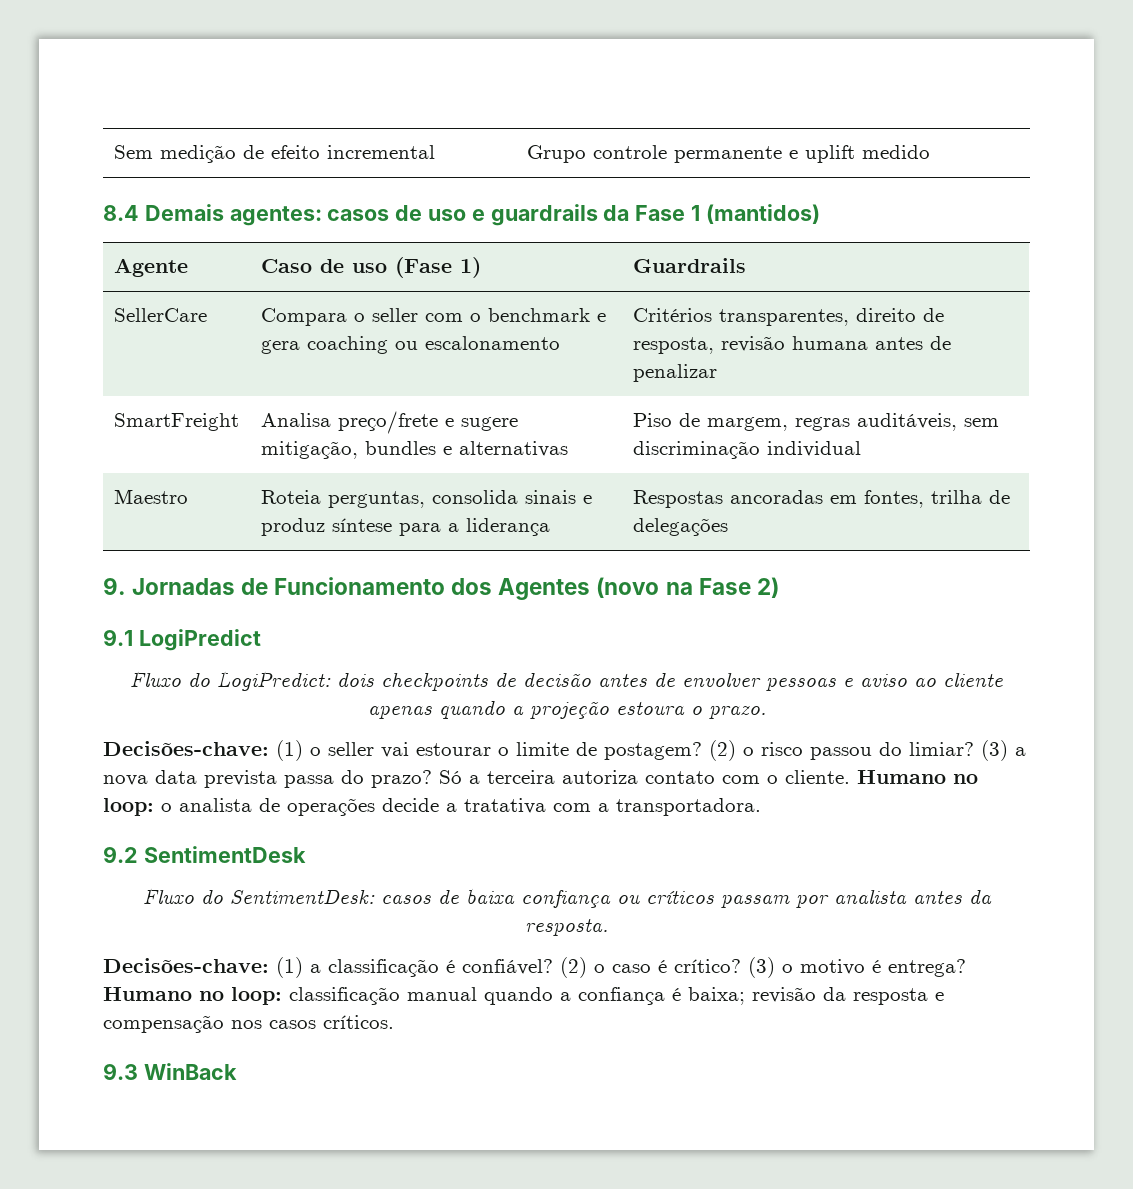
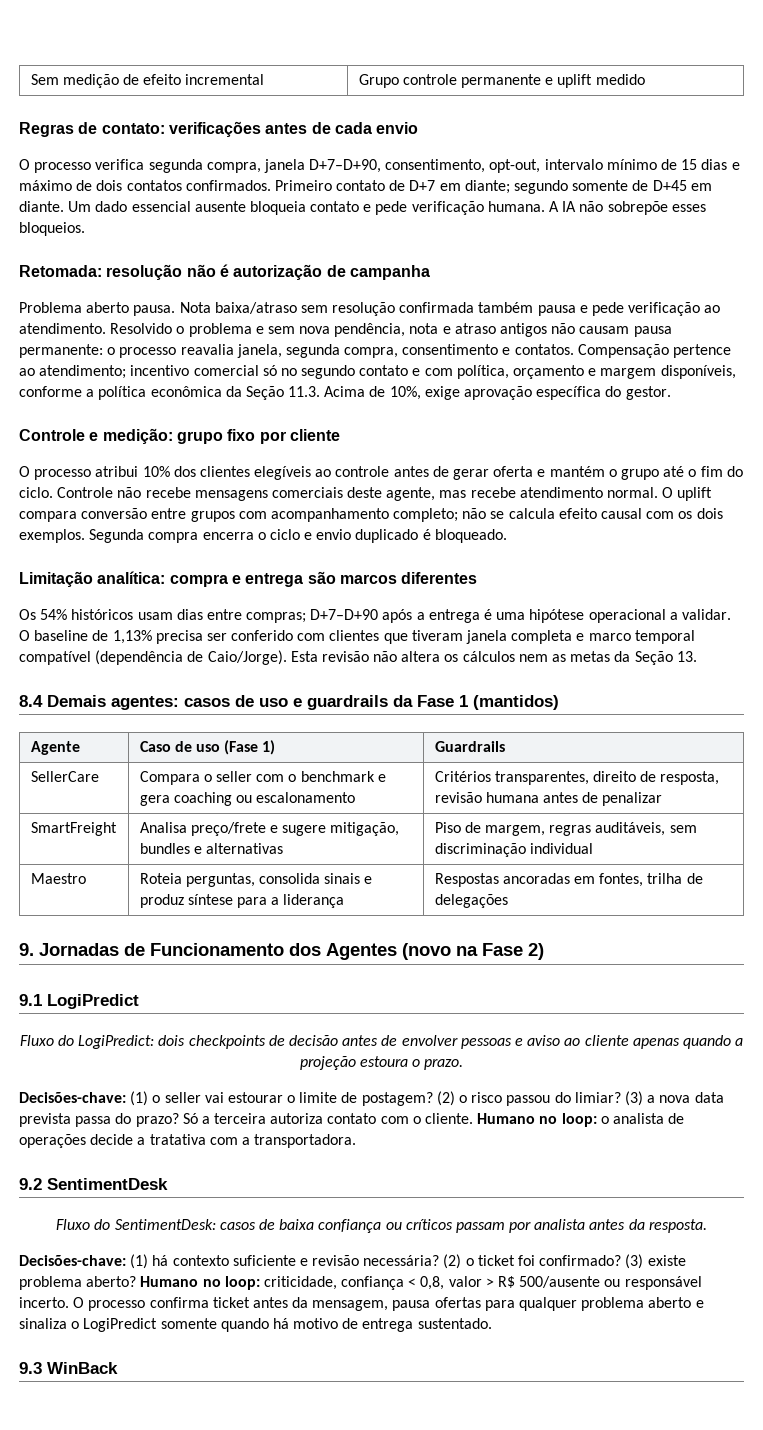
(930, 152) none -> [19,121,419,137] [19,159,740,173] [19,180,712,194] [19,201,706,215] [19,222,85,236] [19,264,430,280] [19,302,721,316] [19,323,672,337] [19,344,732,358] [19,365,736,379] [19,386,671,400] [19,428,340,444] [19,466,743,480] [19,487,713,501] [19,508,723,522] [19,529,507,543] [19,571,478,587] [19,609,731,623] [19,630,695,644] [19,650,697,665] // Regras de contato: verificações antes de cada envio // O processo verifica segunda compra, janela D+7–D+90, consentimento, opt-out, intervalo mínimo de 15 dias e máximo de dois contatos confirmados. Primeiro contato de D+7 em diante; segundo somente de D+45 em diante. Um dado essencial ausente bloqueia contato e pede verificação humana. A IA não sobrepõe esses bloqueios. // Retomada: resolução não é autorização de campanha // Problema aberto pausa. Nota baixa/atraso sem resolução confirmada também pausa e pede verificação ao atendimento. Resolvido o problema e sem nova pendência, nota e atraso antigos não causam pausa permanente: o processo reavalia janela, segunda compra, consentimento e contatos. Compensação pertence ao atendimento; incentivo comercial só no segundo contato e com política, orçamento e margem disponíveis, conforme a política econômica da Seção 11.3. Acima de 10%, exige aprovação específica do gestor. // Controle e medição: grupo fixo por cliente // O processo atribui 10% dos clientes elegíveis ao controle antes de gerar oferta e mantém o grupo até o fim do ciclo. Controle não recebe mensagens comerciais deste agente, mas recebe atendimento normal. O uplift compara conversão entre grupos com acompanhamento completo; não se calcula efeito causal com os dois exemplos. Segunda compra encerra o ciclo e envio duplicado é bloqueado. // Limitação analítica: compra e entrega são marcos diferentes // Os 54% históricos usam dias entre compras; D+7–D+90 após a entrega é uma hipótese operacional a validar. O baseline de 1,13% precisa ser conferido com clientes que tiveram janela completa e marco temporal compatível (dependência de Caio/Jorge). Esta revisão não altera os cálculos nem as metas da Seção 13.
[310,957,966,978] [103,987,944,1005] [103,1015,394,1033] a classificação é confiável? (2) o caso é crítico? (3) o motivo é entrega? Humano no loop: classificação manual quando a confiança é baixa; revisão da resposta e compensação nos casos críticos. -> [152,1254,686,1269] [19,1276,702,1290] [19,1297,704,1311] [19,1318,492,1332] há contexto suficiente e revisão necessária? (2) o ticket foi confirmado? (3) existe problema aberto? Humano no loop: criticidade, confiança < 0,8, valor > R$ 500/ausente ou responsável incerto. O processo confirma ticket antes da mensagem, pausa ofertas para qualquer problema aberto e sinaliza o LogiPredict somente quando há motivo de entrega sustentado.

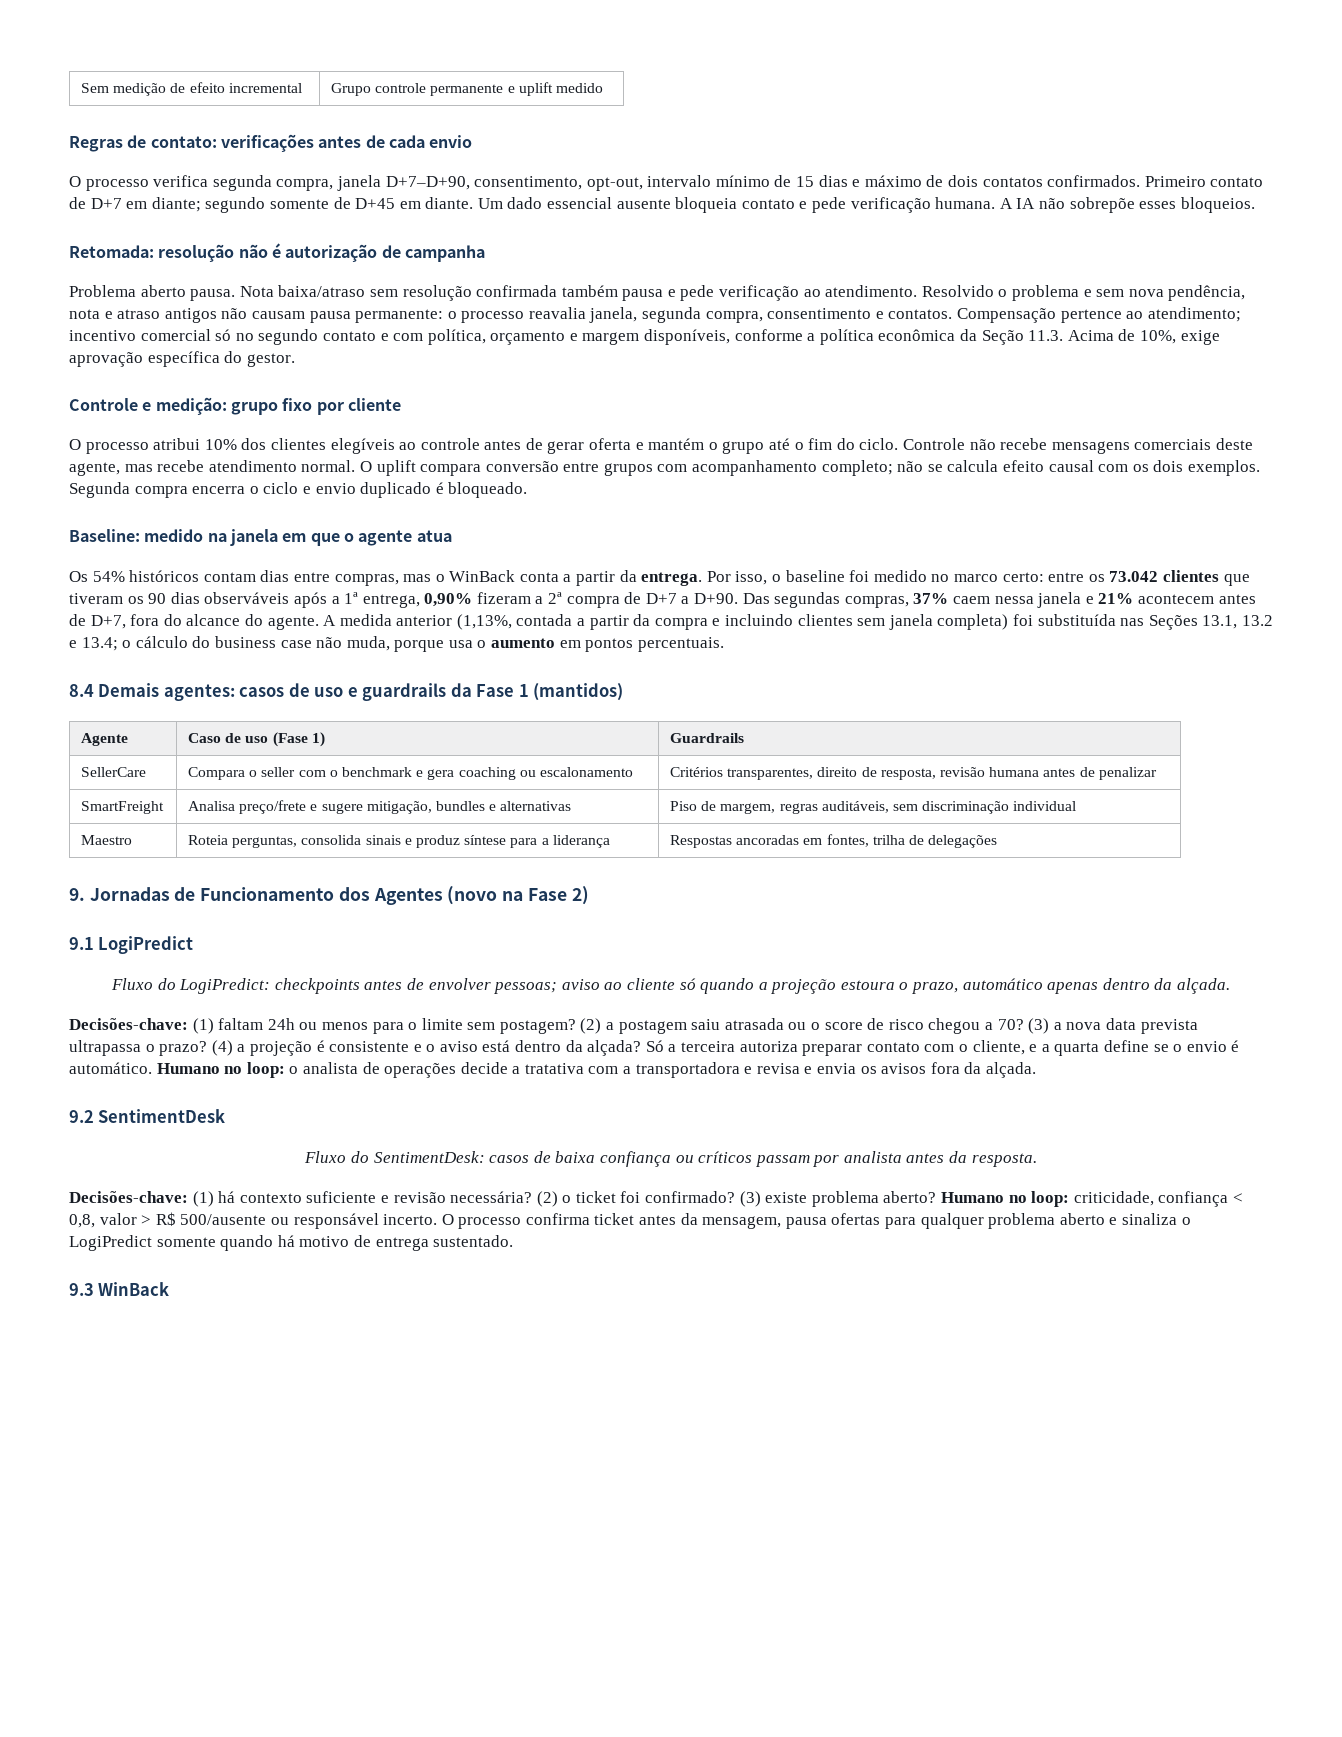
[19,571,478,587] Limitação analítica: compra e entrega são marcos diferentes -> [69,529,452,546] Baseline: medido na janela em que o agente atua
[137,612,173,620] usam -> [203,572,256,582] contam
[246,609,731,623] [19,630,695,644] [19,650,697,665] compras; D+7–D+90 após a entrega é uma hipótese operacional a validar. O baseline de 1,13% precisa ser conferido com clientes que tiveram janela completa e marco temporal compatível (dependência de Caio/Jorge). Esta revisão não altera os cálculos nem as metas da Seção 13. -> [334,570,1250,586] [69,592,1256,608] [69,614,1273,630] [69,636,724,652] compras, mas o WinBack conta a partir da entrega. Por isso, o baseline foi medido no marco certo: entre os 73.042 clientes que tiveram os 90 dias observáveis após a 1ª entrega, 0,90% fizeram a 2ª compra de D+7 a D+90. Das segundas compras, 37% caem nessa janela e 21% acontecem antes de D+7, fora do alcance do agente. A medida anterior (1,13%, contada a partir da compra e incluindo clientes sem janela completa) foi substituída nas Seções 13.1, 13.2 e 13.4; o cálculo do business case não muda, porque usa o aumento em pontos percentuais.
[158,1035,339,1049] dois checkpoints de decisão -> [274,978,360,994] checkpoints
[460,1038,523,1049] pessoas e -> [494,982,558,994] pessoas;
[632,1038,680,1049] apenas -> [679,978,696,990] só
[424,1059,464,1070] [19,1091,283,1106] prazo. // Decisões-chave: (1) o seller vai estourar -> [912,978,1230,994] [69,1018,404,1034] prazo, automático apenas dentro da alçada. // Decisões-chave: (1) faltam 24h ou menos para
[341,1092,358,1103] de -> [467,1022,496,1030] sem
[459,1092,621,1106] o risco passou do limiar? -> [606,1018,1024,1034] a postagem saiu atrasada ou o score de risco chegou a 70?
[75,1113,179,1127] passa do prazo? -> [69,1040,642,1056] ultrapassa o prazo? (4) a projeção é consistente e o aviso está dentro da alçada?
(324, 1118) none -> [802,1044,863,1056] preparar
[425,1113,474,1124] cliente. -> [972,1040,1240,1056] [69,1062,152,1074] cliente, e a quarta define se o envio é automático.
[254,1134,357,1148] transportadora. -> [635,1062,1036,1078] transportadora e revisa e envia os avisos fora da alçada.

